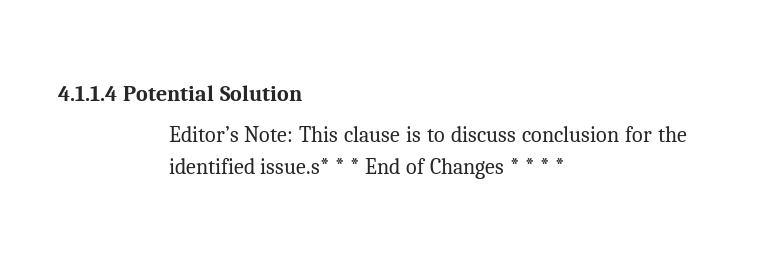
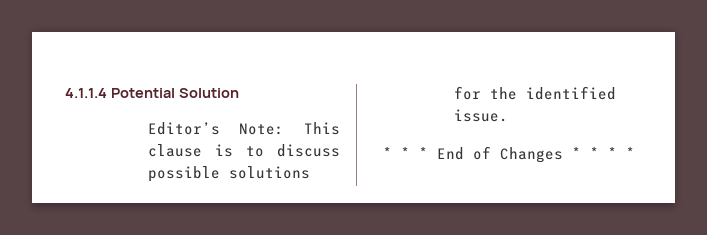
[522,126,620,142] conclusion -> [147,166,310,182] possible solutions
[260,158,330,174] issue.s* -> [453,109,508,122] [382,147,392,159] issue. // *

